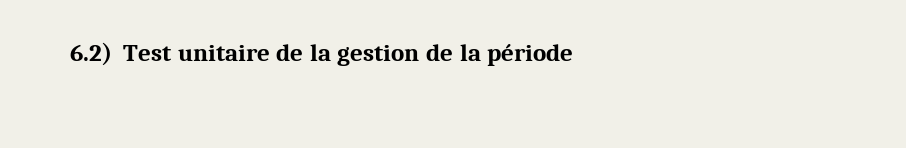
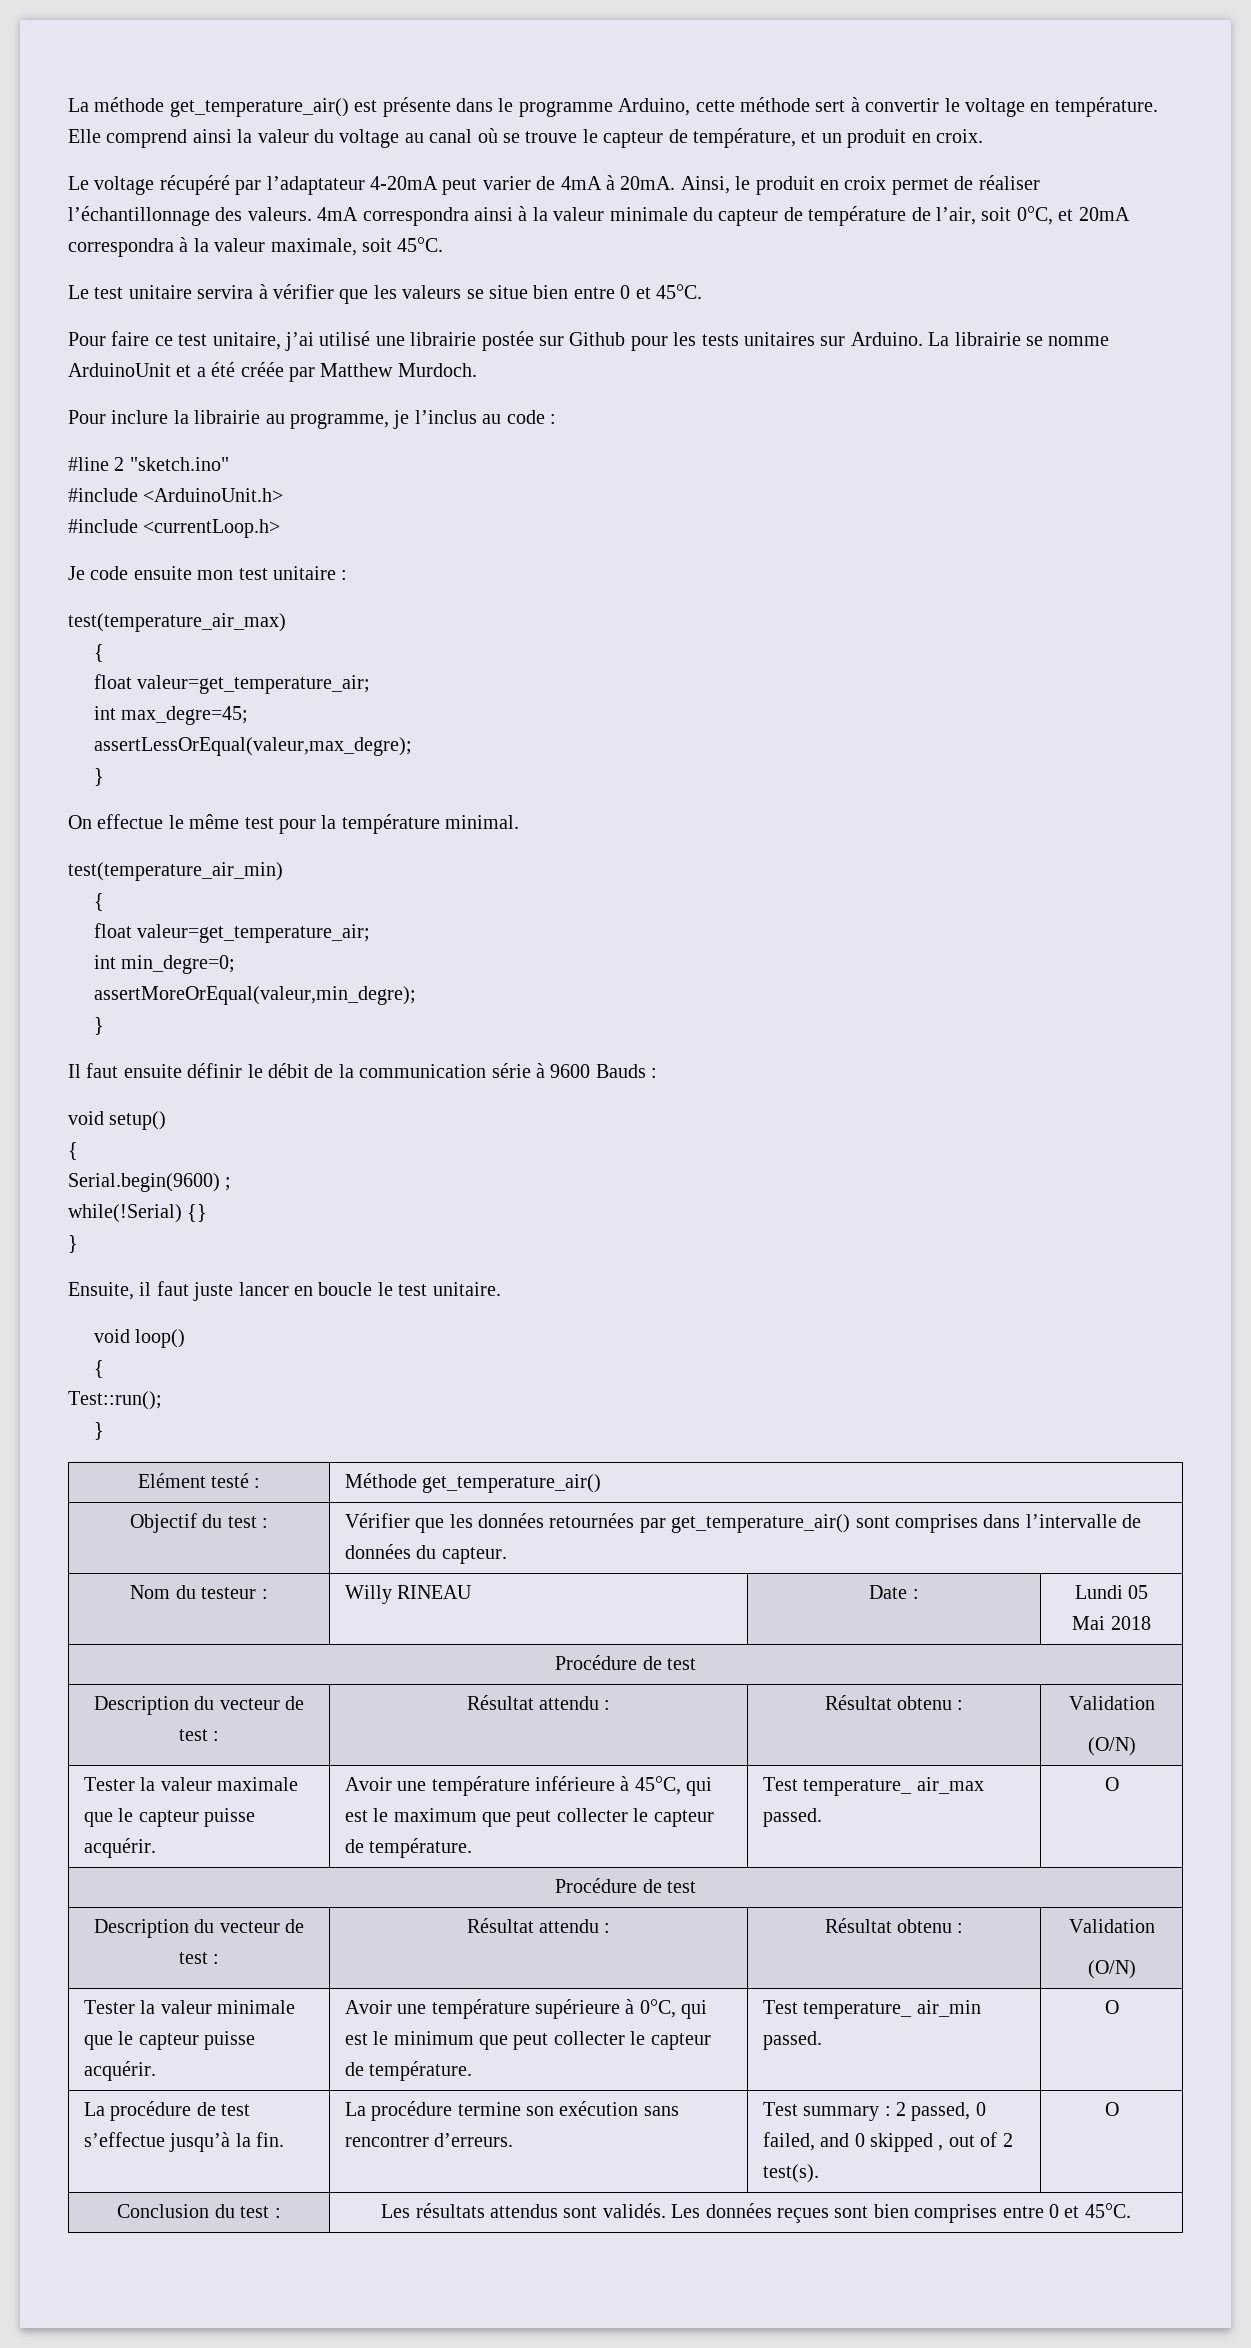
[70,42,574,66] 6.2) Test unitaire de la gestion de la période -> [68,97,1158,117] [68,128,983,148] [68,175,1040,195] [68,206,1130,226] [68,237,444,257] [68,284,702,304] [68,331,1110,351] [68,362,477,382] [68,410,556,429] [68,457,229,471] [68,488,284,502] [68,519,281,538] [68,566,348,580] [68,613,286,632] [93,644,104,662] [93,674,371,694] [93,706,249,725] [93,737,412,756] [93,768,104,786] [68,814,520,834] [68,862,283,881] [93,893,104,911] [93,923,371,943] [93,955,236,974] [93,986,416,1005] [93,1017,104,1035] [68,1063,658,1078] [68,1111,167,1130] [68,1142,78,1160] [68,1173,232,1192] [68,1204,208,1223] [68,1235,78,1253] [68,1281,501,1301] [93,1329,186,1348] [93,1360,104,1378] [68,1391,162,1410] [93,1422,104,1440] [137,1473,261,1488] [344,1473,602,1493] [129,1513,269,1533] [344,1513,1142,1533] [344,1544,507,1564] [130,1585,268,1599] [344,1585,473,1604] [869,1585,919,1599] [1074,1585,1149,1599] [1072,1616,1151,1630] [555,1655,696,1670] [93,1696,305,1715] [178,1729,220,1741] [466,1695,611,1710] [824,1695,964,1710] [1068,1696,1155,1710] [1087,1737,1136,1756] [83,1777,299,1791] [83,1808,256,1827] [83,1838,156,1858] [344,1776,713,1796] [344,1808,714,1827] [344,1838,473,1858] [762,1777,984,1796] [762,1808,822,1827] [1104,1777,1119,1791] [555,1878,696,1893] [93,1919,305,1938] [178,1952,220,1964] [466,1918,611,1933] [824,1918,964,1933] [1068,1919,1155,1933] [1087,1960,1136,1979] [83,2000,296,2014] [83,2031,256,2050] [83,2061,156,2081] [344,1999,708,2019] [344,2031,711,2050] [344,2061,473,2081] [762,2000,981,2019] [762,2031,822,2050] [1104,2000,1119,2014] [83,2101,251,2121] [83,2132,285,2152] [344,2101,679,2121] [344,2133,514,2147] [762,2102,986,2121] [762,2132,1013,2152] [762,2164,819,2183] [1104,2102,1119,2116] [117,2204,281,2218] [381,2203,1131,2223] La méthode get_temperature_air() est présente dans le programme Arduino, cette méthode sert à convertir le voltage en température. Elle comprend ainsi la valeur du voltage au canal où se trouve le capteur de température, et un produit en croix. // Le voltage récupéré par l’adaptateur 4-20mA peut varier de 4mA à 20mA. Ainsi, le produit en croix permet de réaliser l’échantillonnage des valeurs. 4mA correspondra ainsi à la valeur minimale du capteur de température de l’air, soit 0°C, et 20mA correspondra à la valeur maximale, soit 45°C. // Le test unitaire servira à vérifier que les valeurs se situe bien entre 0 et 45°C. // Pour faire ce test unitaire, j’ai utilisé une librairie postée sur Github pour les tests unitaires sur Arduino. La librairie se nomme ArduinoUnit et a été créée par Matthew Murdoch. // Pour inclure la librairie au programme, je l’inclus au code : // #line 2 "sketch.ino" // #include <ArduinoUnit.h> // #include <currentLoop.h> // Je code ensuite mon test unitaire : // test(temperature_air_max) // { // float valeur=get_temperature_air; // int max_degre=45; // assertLessOrEqual(valeur,max_degre); // } // On effectue le même test pour la température minimal. // test(temperature_air_min) // { // float valeur=get_temperature_air; // int min_degre=0; // assertMoreOrEqual(valeur,min_degre); // } // Il faut ensuite définir le débit de la communication série à 9600 Bauds : // void setup() // { // Serial.begin(9600) ; // while(!Serial) {} // } // Ensuite, il faut juste lancer en boucle le test unitaire. // void loop() // { // Test::run(); // } // Elément testé : | Méthode get_temperature_air() // Objectif du test : | Vérifier que les données retournées par get_temperature_air() sont comprises dans l’intervalle de données du capteur. // Nom du testeur : | Willy RINEAU | Date : | Lundi 05 Mai 2018 // Procédure de test // Description du vecteur de test : | Résultat attendu : | Résultat obtenu : | Validation // (O/N) // Tester la valeur maximale que le capteur puisse acquérir. | Avoir une température inférieure à 45°C, qui est le maximum que peut collecter le capteur de température. | Test temperature_ air_max passed. | O // Procédure de test // Description du vecteur de test : | Résultat attendu : | Résultat obtenu : | Validation // (O/N) // Tester la valeur minimale que le capteur puisse acquérir. | Avoir une température supérieure à 0°C, qui est le minimum que peut collecter le capteur de température. | Test temperature_ air_min passed. | O // La procédure de test s’effectue jusqu’à la fin. | La procédure termine son exécution sans rencontrer d’erreurs. | Test summary : 2 passed, 0 failed, and 0 skipped , out of 2 test(s). | O // Conclusion du test : | Les résultats attendus sont validés. Les données reçues sont bien comprises entre 0 et 45°C.

